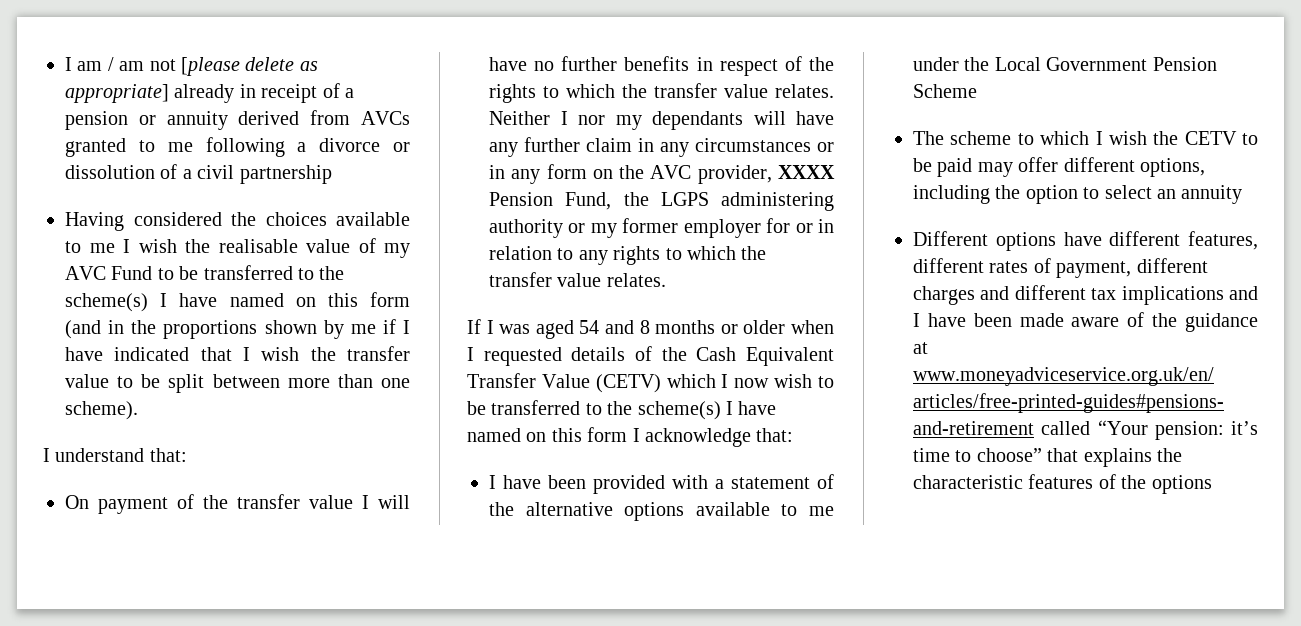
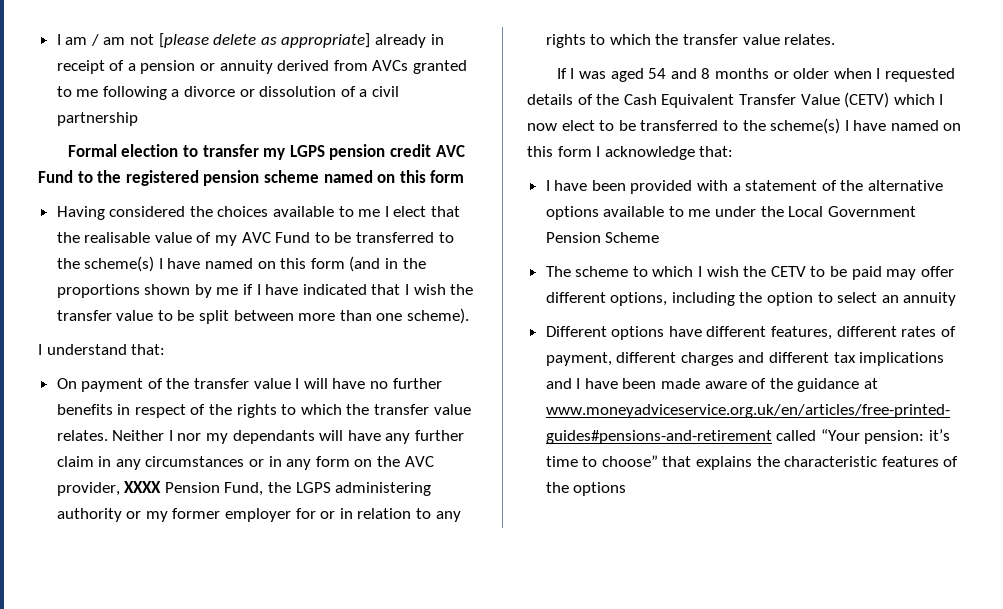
(332, 174) none -> [67,144,465,160] [38,170,465,186] // Formal election to transfer my LGPS pension credit AVC Fund to the registered pension scheme named on this form
[138,239,177,253] wish -> [393,206,461,217] elect that
[774,374,813,388] wish -> [561,120,595,131] elect

